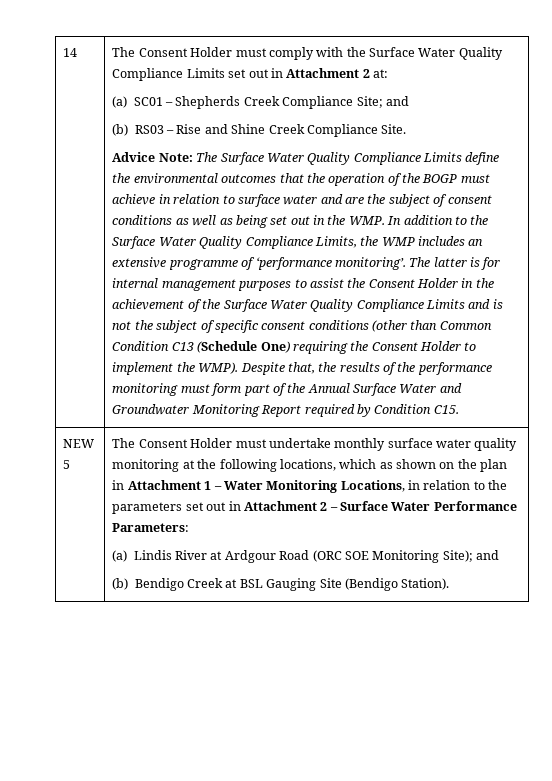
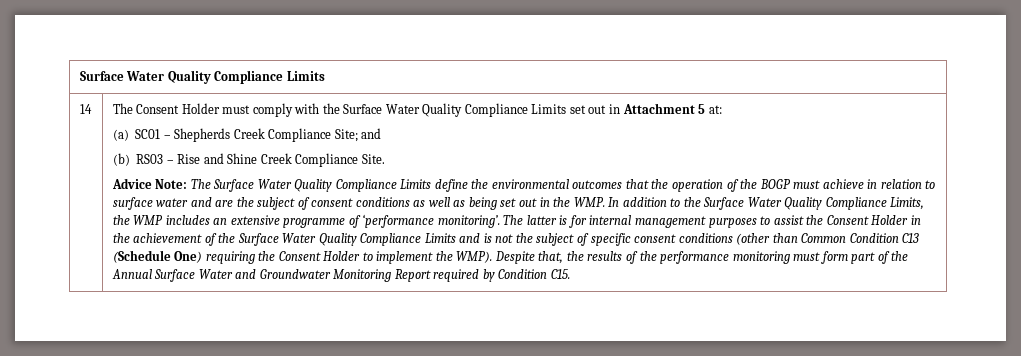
(63, 52) none -> [79,70,325,84] Surface Water Quality Compliance Limits //
[362,69,370,78] 2 -> [698,104,706,114] 5
[63,439,95,448] [63,460,71,469] [112,438,518,451] [112,459,508,472] [112,480,508,493] [112,501,517,514] [112,523,190,532] [112,550,500,563] [112,578,450,591] // NEW 5 | The Consent Holder must undertake monthly surface water quality monitoring at the following locations, which as shown on the plan in Attachment 1 – Water Monitoring Locations, in relation to the parameters set out in Attachment 2 – Surface Water Performance Parameters: // (a) Lindis River at Ardgour Road (ORC SOE Monitoring Site); and // (b) Bendigo Creek at BSL Gauging Site (Bendigo Station). -> (570, 274) none

